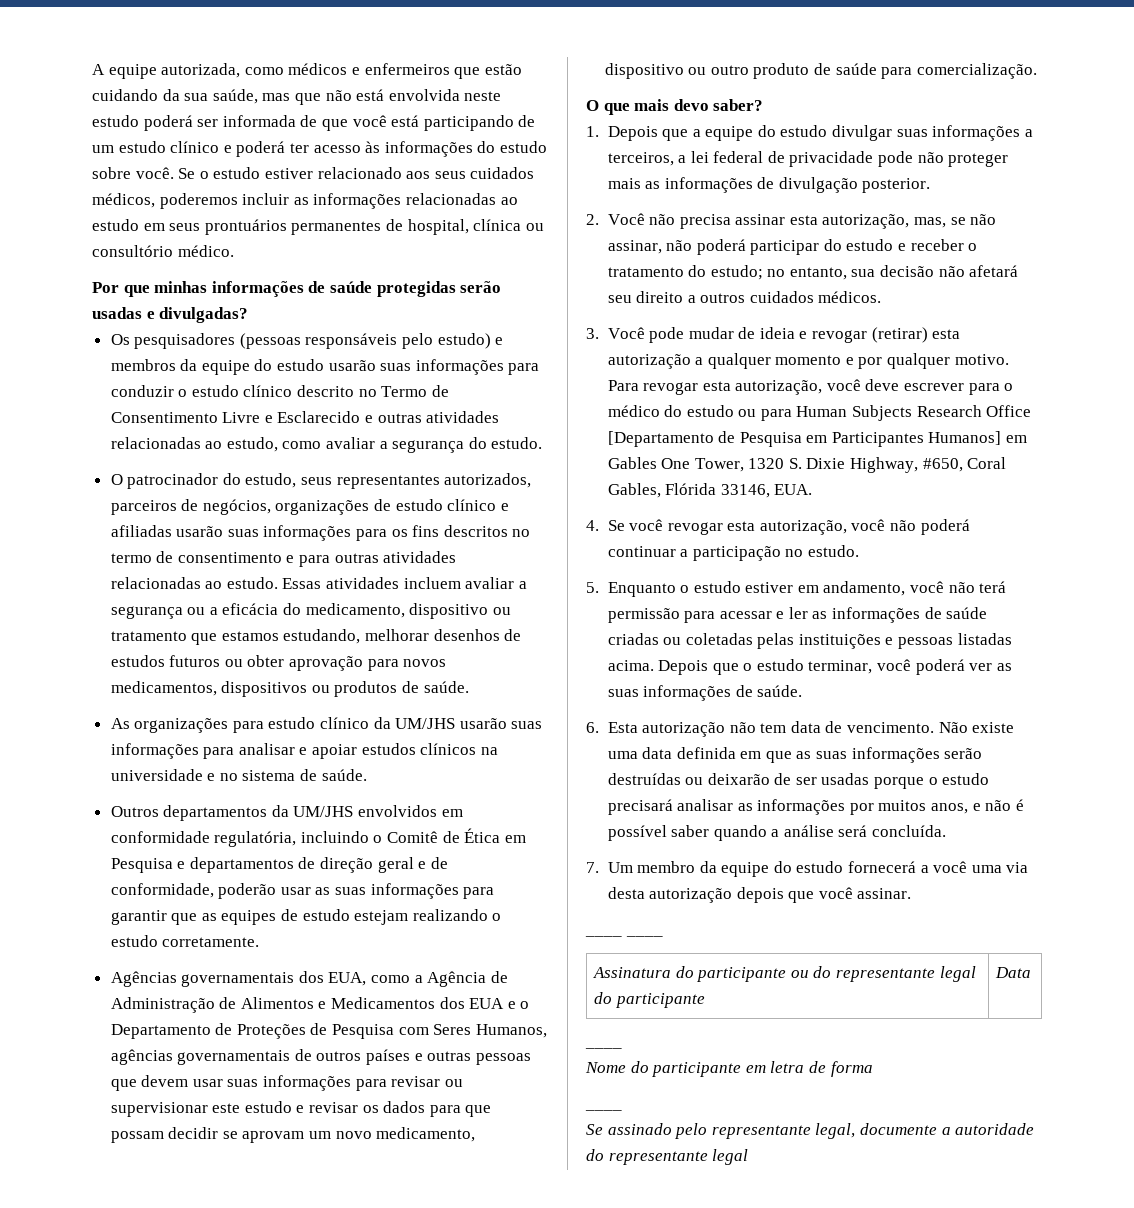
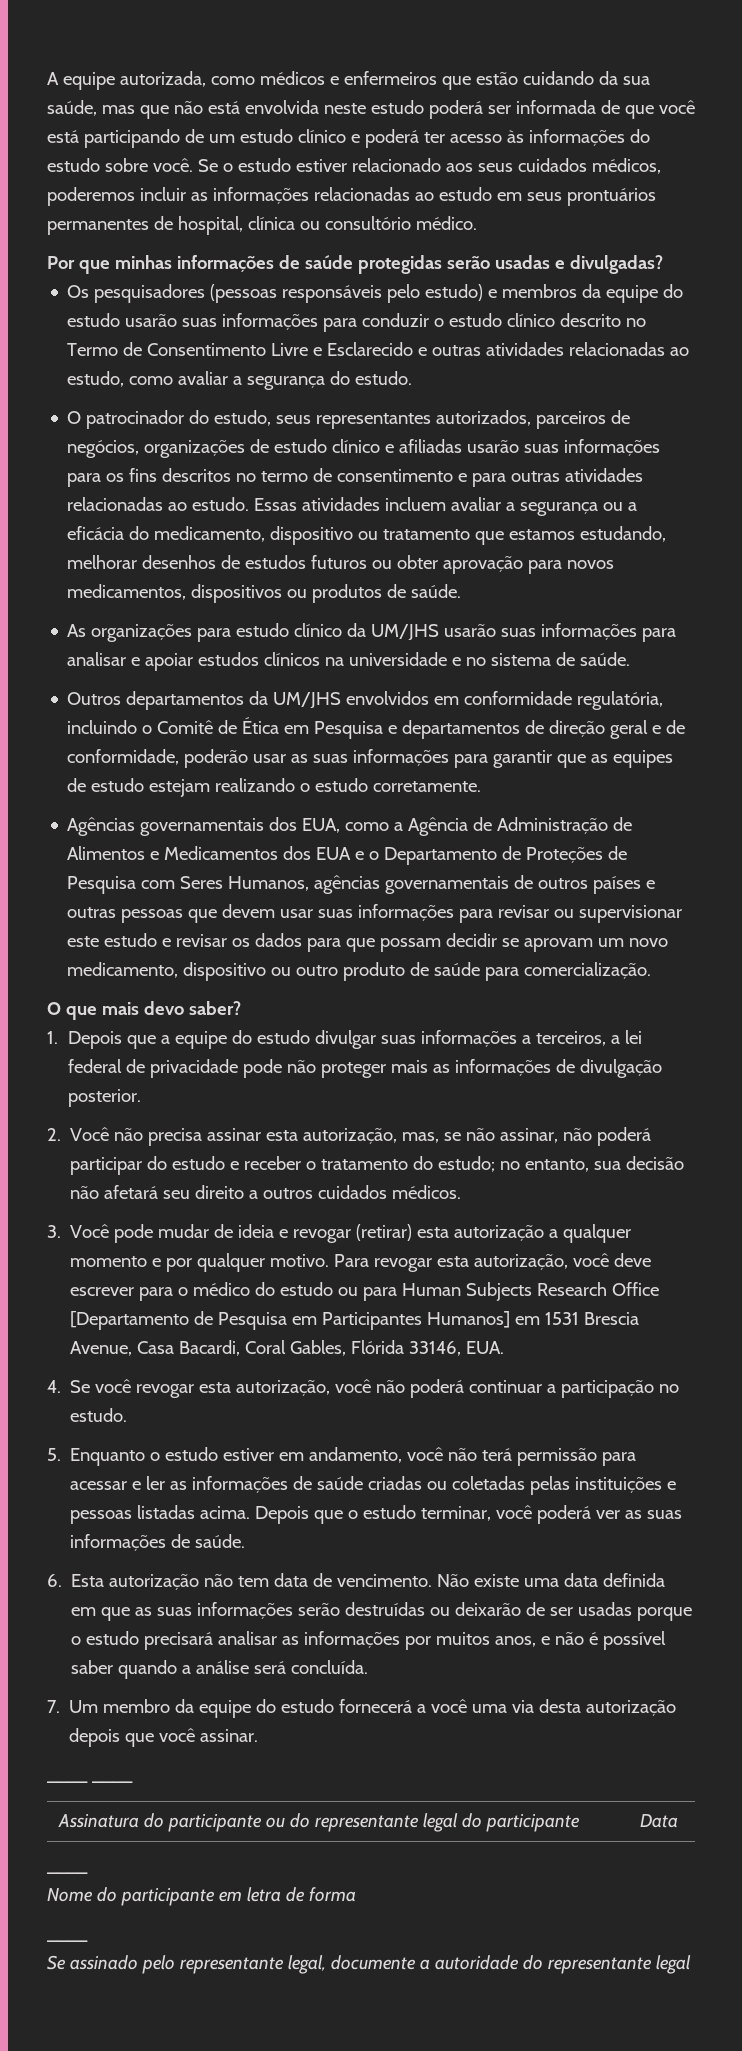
[607,457,963,473] Gables One Tower, 1320 S. Dixie Highway, #650, -> [545,1312,640,1325] [70,1340,241,1356] 1531 Brescia Avenue, Casa Bacardi,

